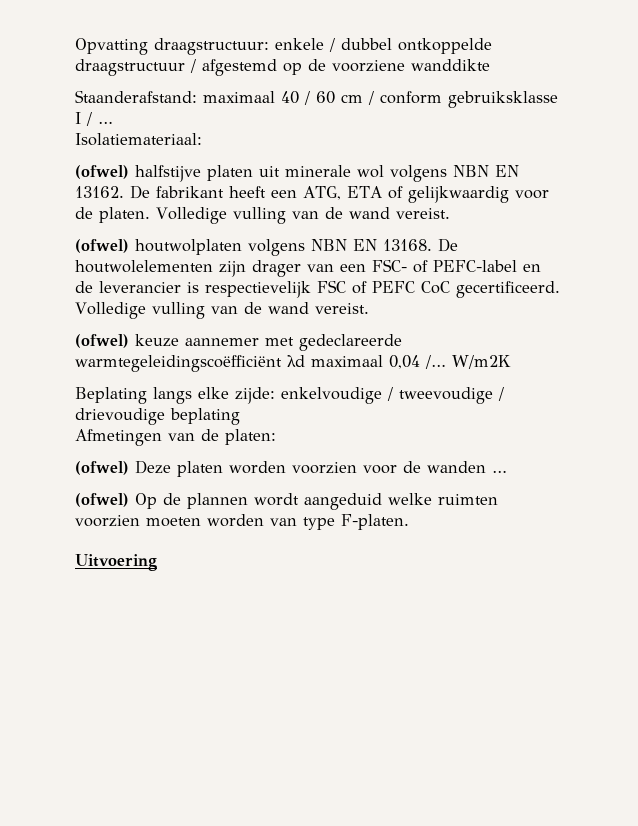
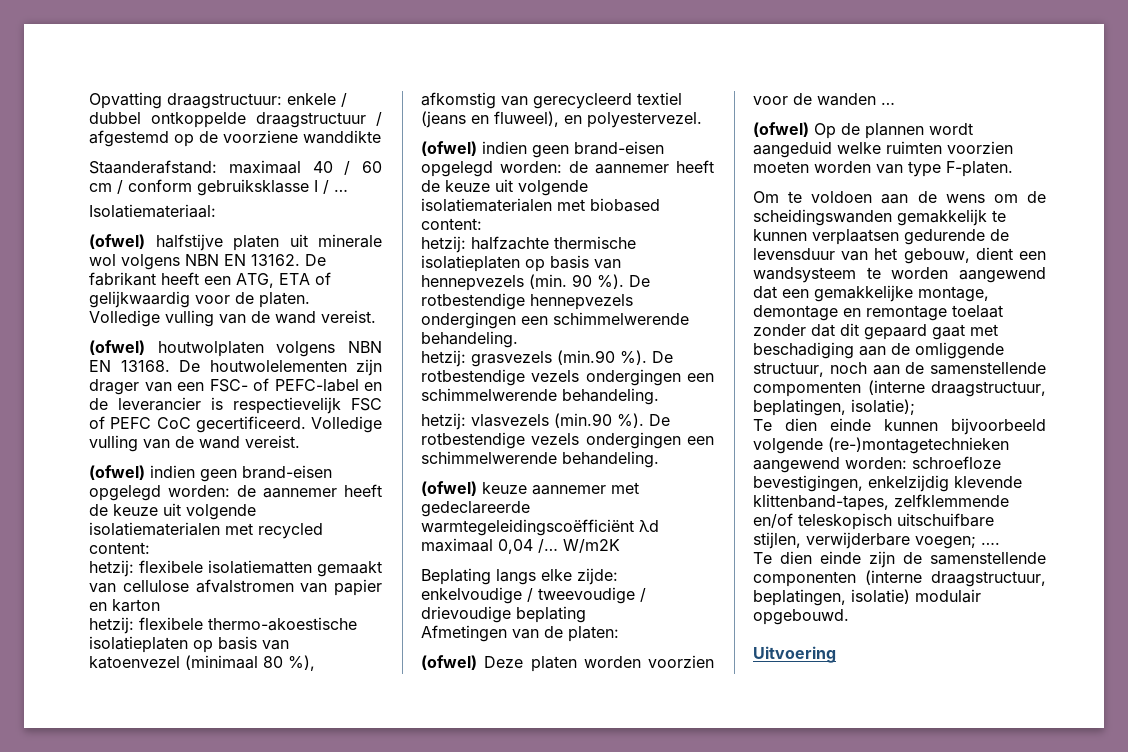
(369, 308) none -> [89,465,332,482] [89,484,382,501] [89,503,256,520] [89,522,323,539] [89,542,150,554] [89,560,382,577] [89,579,382,596] [89,599,160,612] [89,617,357,634] [89,636,289,653] [89,655,315,671] [421,92,682,109] [421,111,702,128] [421,141,664,158] [421,160,714,177] [421,179,588,196] [421,198,660,212] [421,218,482,230] [421,236,636,253] [421,255,621,272] [421,274,650,291] [421,293,633,310] [421,312,689,329] [421,331,518,348] [421,350,673,367] [421,369,714,386] [421,388,659,405] [421,413,670,430] [421,432,714,449] [421,451,659,468] // (ofwel) indien geen brand-eisen opgelegd worden: de aannemer heeft de keuze uit volgende isolatiematerialen met recycled content: // hetzij: flexibele isolatiematten gemaakt van cellulose afvalstromen van papier en karton // hetzij: flexibele thermo-akoestische isolatieplaten op basis van katoenvezel (minimaal 80 %), afkomstig van gerecycleerd textiel (jeans en fluweel), en polyestervezel. // (ofwel) indien geen brand-eisen opgelegd worden: de aannemer heeft de keuze uit volgende isolatiematerialen met biobased content: // hetzij: halfzachte thermische isolatieplaten op basis van hennepvezels (min. 90 %). De rotbestendige hennepvezels ondergingen een schimmelwerende behandeling. // hetzij: grasvezels (min.90 %). De rotbestendige vezels ondergingen een schimmelwerende behandeling. // hetzij: vlasvezels (min.90 %). De rotbestendige vezels ondergingen een schimmelwerende behandeling.
(409, 522) none -> [753,191,1046,204] [753,209,1006,226] [753,229,1009,245] [753,247,1046,264] [753,267,1046,283] [753,285,989,302] [753,305,1003,321] [753,323,998,340] [753,342,1004,359] [753,362,1046,377] [753,380,1046,397] [753,399,915,416] [753,418,1046,435] [753,437,1009,454] [753,456,1001,473] [753,475,1022,492] [753,494,1009,511] [753,513,994,530] [753,532,1000,549] [753,551,1046,568] [753,570,1046,587] [753,589,981,606] [753,609,849,625] // Om te voldoen aan de wens om de scheidingswanden gemakkelijk te kunnen verplaatsen gedurende de levensduur van het gebouw, dient een wandsysteem te worden aangewend dat een gemakkelijke montage, demontage en remontage toelaat zonder dat dit gepaard gaat met beschadiging aan de omliggende structuur, noch aan de samenstellende compomenten (interne draagstructuur, beplatingen, isolatie); // Te dien einde kunnen bijvoorbeeld volgende (re-)montagetechnieken aangewend worden: schroefloze bevestigingen, enkelzijdig klevende klittenband-tapes, zelfklemmende en/of teleskopisch uitschuifbare stijlen, verwijderbare voegen; …. // Te dien einde zijn de samenstellende componenten (interne draagstructuur, beplatingen, isolatie) modulair opgebouwd.

